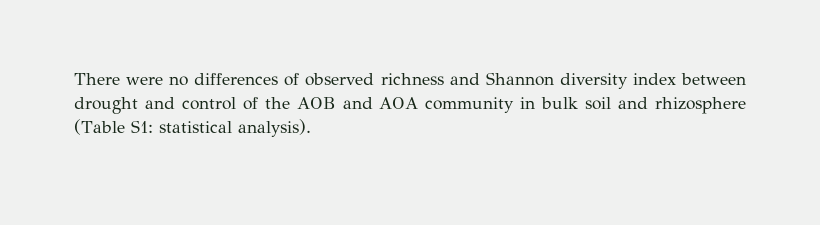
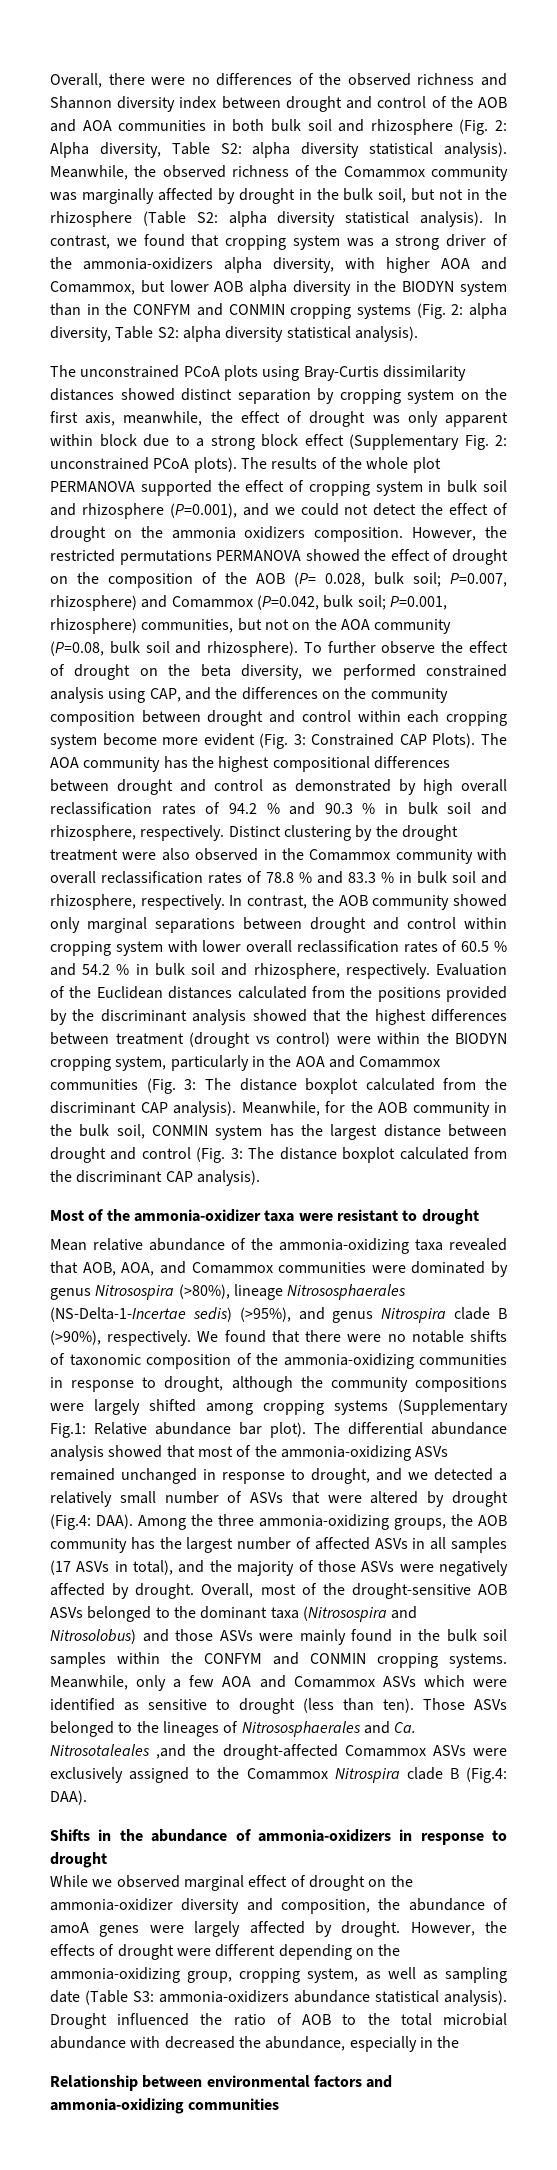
[74,73,120,85] There -> [50,73,145,88] Overall, there
(300, 79) none -> [319,73,342,85] the
[425,97,515,113] community -> [118,119,508,135] [50,142,507,158] [50,165,508,181] [50,188,508,204] [50,211,507,227] [50,234,509,250] [50,257,507,273] [50,280,507,296] [50,303,507,319] [50,326,418,342] [50,365,466,381] [50,388,507,404] [50,411,509,427] [50,434,507,450] [50,457,441,473] [50,480,423,496] communities in both bulk soil and rhizosphere (Fig. 2: Alpha diversity, Table S2: alpha diversity statistical analysis). Meanwhile, the observed richness of the Comammox community was marginally affected by drought in the bulk soil, but not in the rhizosphere (Table S2: alpha diversity statistical analysis). In contrast, we found that cropping system was a strong driver of the ammonia-oxidizers alpha diversity, with higher AOA and Comammox, but lower AOB alpha diversity in the BIODYN system than in the CONFYM and CONMIN cropping systems (Fig. 2: alpha diversity, Table S2: alpha diversity statistical analysis). // The unconstrained PCoA plots using Bray-Curtis dissimilarity distances showed distinct separation by cropping system on the first axis, meanwhile, the effect of drought was only apparent within block due to a strong block effect (Supplementary Fig. 2: unconstrained PCoA plots). The results of the whole plot PERMANOVA supported the effect of cropping system
[74,119,311,137] (Table S1: statistical analysis). -> [169,503,508,518] [50,526,508,542] [50,549,508,565] [50,572,507,588] [50,595,447,611] [50,618,452,634] [50,641,508,657] [50,664,507,680] [50,687,448,703] [50,710,508,726] [50,733,507,749] [50,756,450,772] [50,779,507,795] [50,802,507,815] [50,825,458,841] [50,848,507,864] [50,871,507,884] [50,894,508,910] [50,917,507,933] [50,940,507,956] [50,963,508,979] [50,986,507,1002] [50,1009,507,1025] [50,1032,507,1048] [50,1055,441,1071] [50,1078,507,1094] [50,1101,507,1117] [50,1124,507,1140] [50,1147,508,1163] [50,1170,260,1186] [50,1209,479,1225] [50,1238,507,1254] [50,1261,508,1277] [50,1284,407,1300] [50,1307,507,1323] [50,1330,508,1346] [50,1353,507,1369] [50,1376,508,1392] [50,1399,508,1415] [50,1422,507,1438] [50,1445,449,1461] [50,1468,507,1484] [50,1491,508,1507] [50,1514,507,1530] [50,1537,508,1553] [50,1560,509,1576] [50,1583,507,1599] [50,1606,418,1622] [50,1629,507,1645] [50,1652,507,1668] [50,1675,507,1691] [50,1698,507,1714] [50,1721,417,1737] [50,1744,508,1760] [50,1767,507,1783] [50,1790,87,1805] [50,1829,507,1845] [50,1852,107,1868] [50,1875,413,1891] [50,1898,508,1914] [50,1921,507,1937] [50,1944,401,1960] [50,1967,508,1983] [50,1990,507,2006] [50,2013,508,2029] [50,2036,460,2052] [50,2075,393,2091] [50,2098,280,2114] (P=0.001), and we could not detect the effect of drought on the ammonia oxidizers composition. However, the restricted permutations PERMANOVA showed the effect of drought on the composition of the AOB (P= 0.028, bulk soil; P=0.007, rhizosphere) and Comammox (P=0.042, bulk soil; P=0.001, rhizosphere) communities, but not on the AOA community (P=0.08, bulk soil and rhizosphere). To further observe the effect of drought on the beta diversity, we performed constrained analysis using CAP, and the differences on the community composition between drought and control within each cropping system become more evident (Fig. 3: Constrained CAP Plots). The AOA community has the highest compositional differences between drought and control as demonstrated by high overall reclassification rates of 94.2 % and 90.3 % in bulk soil and rhizosphere, respectively. Distinct clustering by the drought treatment were also observed in the Comammox community with overall reclassification rates of 78.8 % and 83.3 % in bulk soil and rhizosphere, respectively. In contrast, the AOB community showed only marginal separations between drought and control within cropping system with lower overall reclassification rates of 60.5 % and 54.2 % in bulk soil and rhizosphere, respectively. Evaluation of the Euclidean distances calculated from the positions provided by the discriminant analysis showed that the highest differences between treatment (drought vs control) were within the BIODYN cropping system, particularly in the AOA and Comammox communities (Fig. 3: The distance boxplot calculated from the discriminant CAP analysis). Meanwhile, for the AOB community in the bulk soil, CONMIN system has the largest distance between drought and control (Fig. 3: The distance boxplot calculated from the discriminant CAP analysis). // Most of the ammonia-oxidizer taxa were resistant to drought // Mean relative abundance of the ammonia-oxidizing taxa revealed that AOB, AOA, and Comammox communities were dominated by genus Nitrosospira (>80%), lineage Nitrososphaerales (NS-Delta-1-Incertae sedis) (>95%), and genus Nitrospira clade B (>90%), respectively. We found that there were no notable shifts of taxonomic composition of the ammonia-oxidizing communities in response to drought, although the community compositions were largely shifted among cropping systems (Supplementary Fig.1: Relative abundance bar plot). The differential abundance analysis showed that most of the ammonia-oxidizing ASVs remained unchanged in response to drought, and we detected a relatively small number of ASVs that were altered by drought (Fig.4: DAA). Among the three ammonia-oxidizing groups, the AOB community has the largest number of affected ASVs in all samples (17 ASVs in total), and the majority of those ASVs were negatively affected by drought. Overall, most of the drought-sensitive AOB ASVs belonged to the dominant taxa (Nitrosospira and Nitrosolobus) and those ASVs were mainly found in the bulk soil samples within the CONFYM and CONMIN cropping systems. Meanwhile, only a few AOA and Comammox ASVs which were identified as sensitive to drought (less than ten). Those ASVs belonged to the lineages of Nitrososphaerales and Ca. Nitrosotaleales ,and the drought-affected Comammox ASVs were exclusively assigned to the Comammox Nitrospira clade B (Fig.4: DAA). // Shifts in the abundance of ammonia-oxidizers in response to drought // While we observed marginal effect of drought on the ammonia-oxidizer diversity and composition, the abundance of amoA genes were largely affected by drought. However, the effects of drought were different depending on the ammonia-oxidizing group, cropping system, as well as sampling date (Table S3: ammonia-oxidizers abundance statistical analysis). Drought influenced the ratio of AOB to the total microbial abundance with decreased the abundance, especially in the // Relationship between environmental factors and ammonia-oxidizing communities

